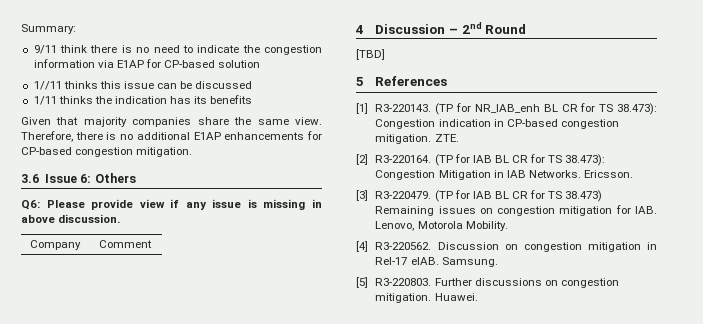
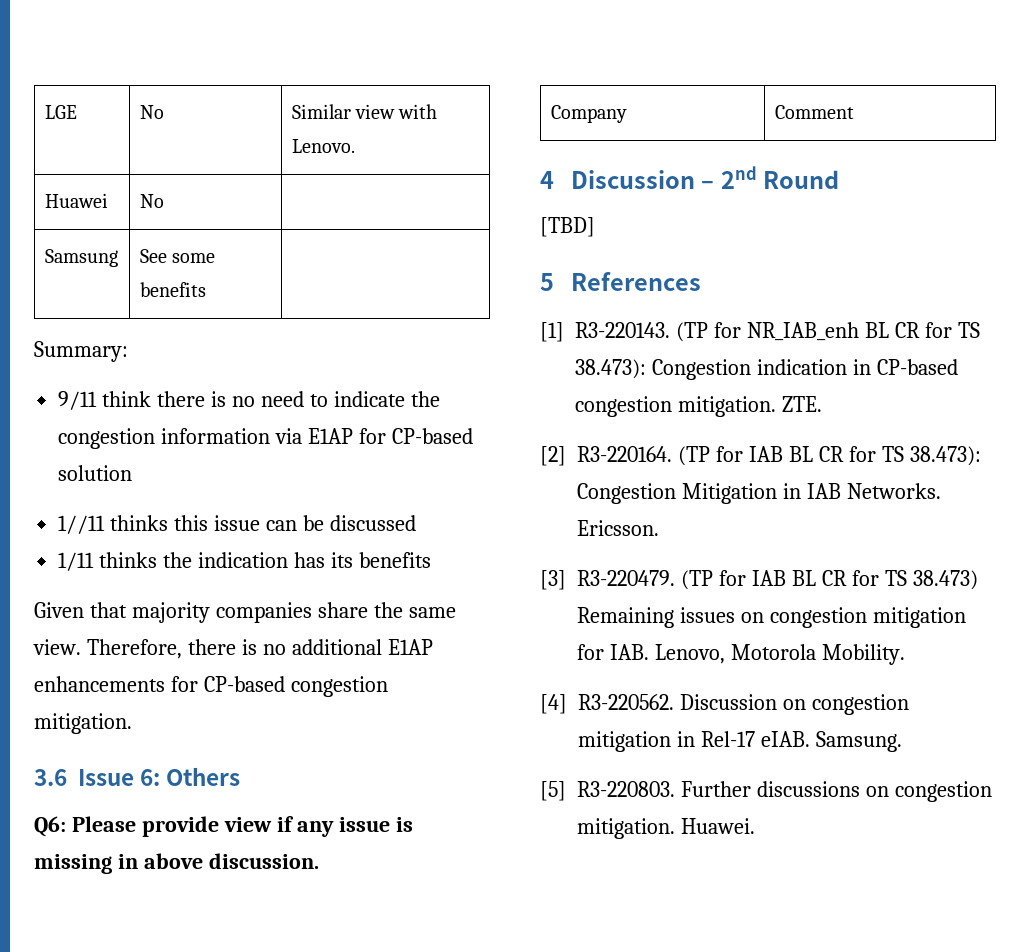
(21, 29) none -> [44,105,77,119] [139,105,164,119] [291,104,438,119] [291,139,355,153] [44,193,108,208] [139,194,164,208] [44,249,118,267] [139,249,215,263] [139,282,206,297] LGE | No | Similar view with Lenovo. // Huawei | No | // Samsung | See some benefits | //

